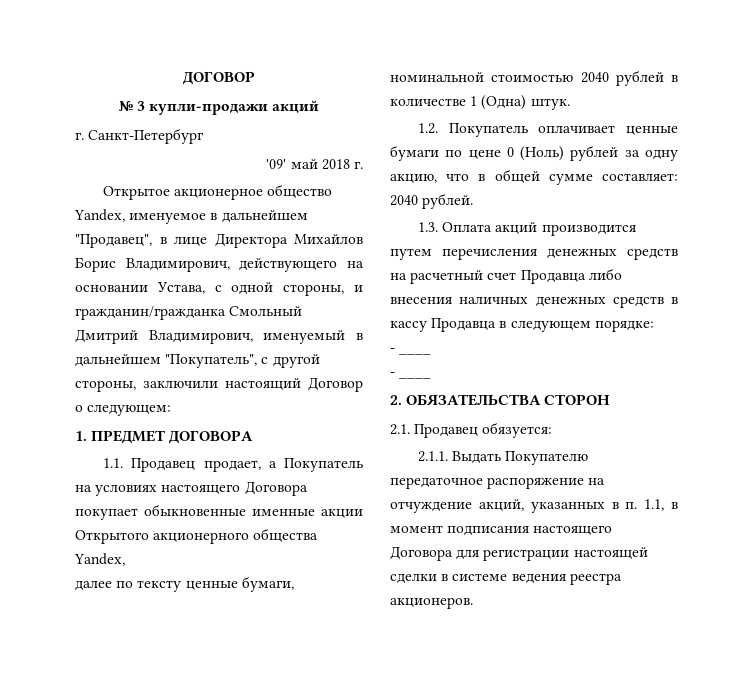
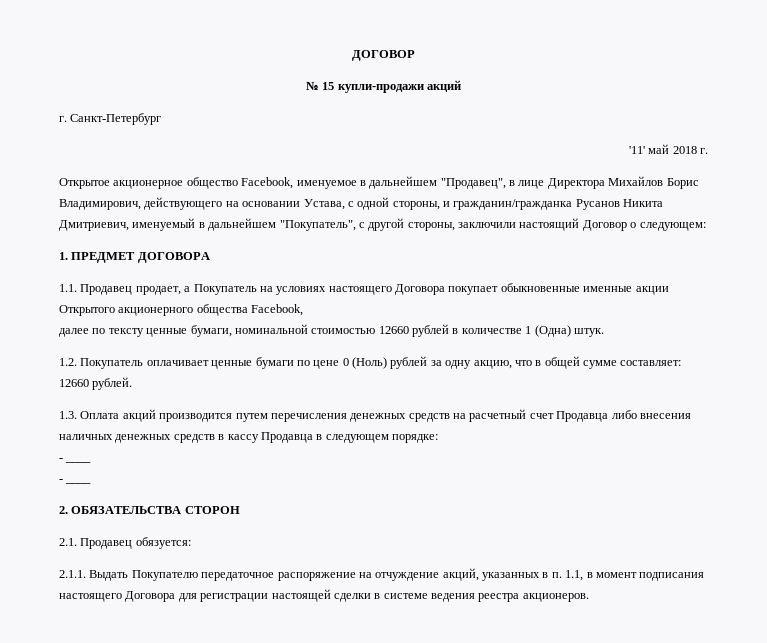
[136,101,145,111] 3 -> [322,82,335,90] 15
[266,159,287,169] '09' -> [628,146,645,154] '11'
[74,209,125,222] Yandex, -> [241,177,294,189] Facebook,
[229,306,303,316] [75,329,253,344] Смольный Дмитрий Владимирович, -> [575,199,664,210] [59,220,129,231] Русанов Никита Дмитриевич,
[74,553,125,566] Yandex, -> [251,304,304,316] Facebook,
[580,72,609,83] 2040 -> [378,326,409,334] 12660
[390,195,418,206] 2040 -> [59,379,89,387] 12660

